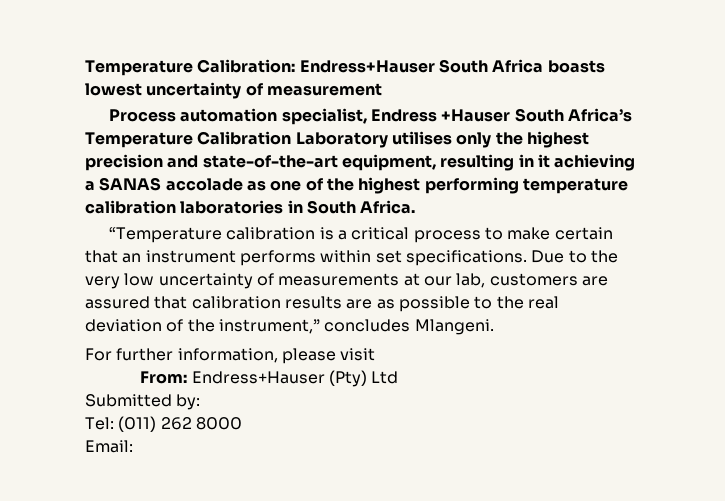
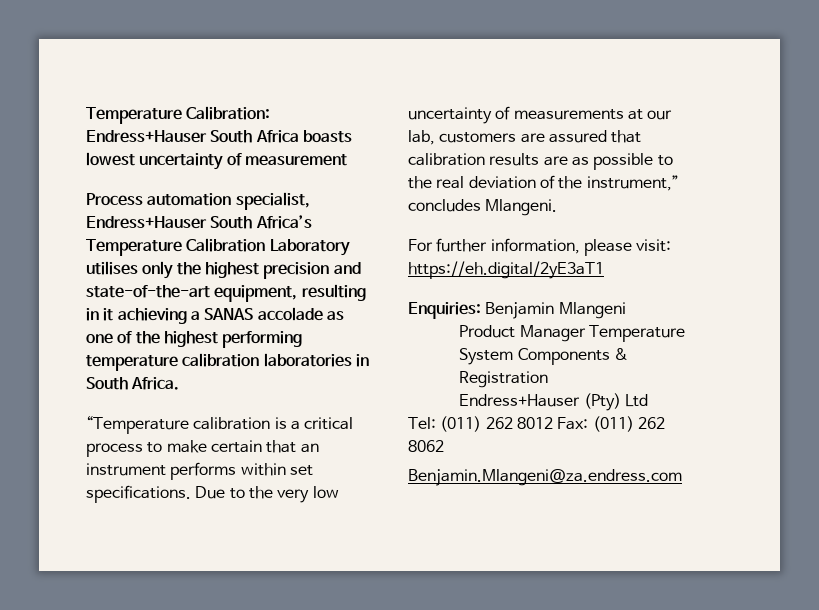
[371,109,511,122] Endress +Hauser -> [86,216,207,229] Endress+Hauser
[340,348,376,361] [140,371,188,384] visit // From: -> [636,239,672,252] [408,261,604,279] [408,302,626,319] [459,325,685,342] [459,348,628,365] [459,371,549,388] visit: https://eh.digital/2yE3aT1 // Enquiries: Benjamin Mlangeni // Product Manager Temperature System Components & Registration //
[85,394,201,410] // Submitted by: -> (648, 400) none
[195,417,242,430] [85,440,133,453] 8000 // Email: -> [516,416,665,432] [408,440,444,452] [408,469,682,486] 8012 Fax: (011) 262 8062 // Benjamin.Mlangeni@za.endress.com

